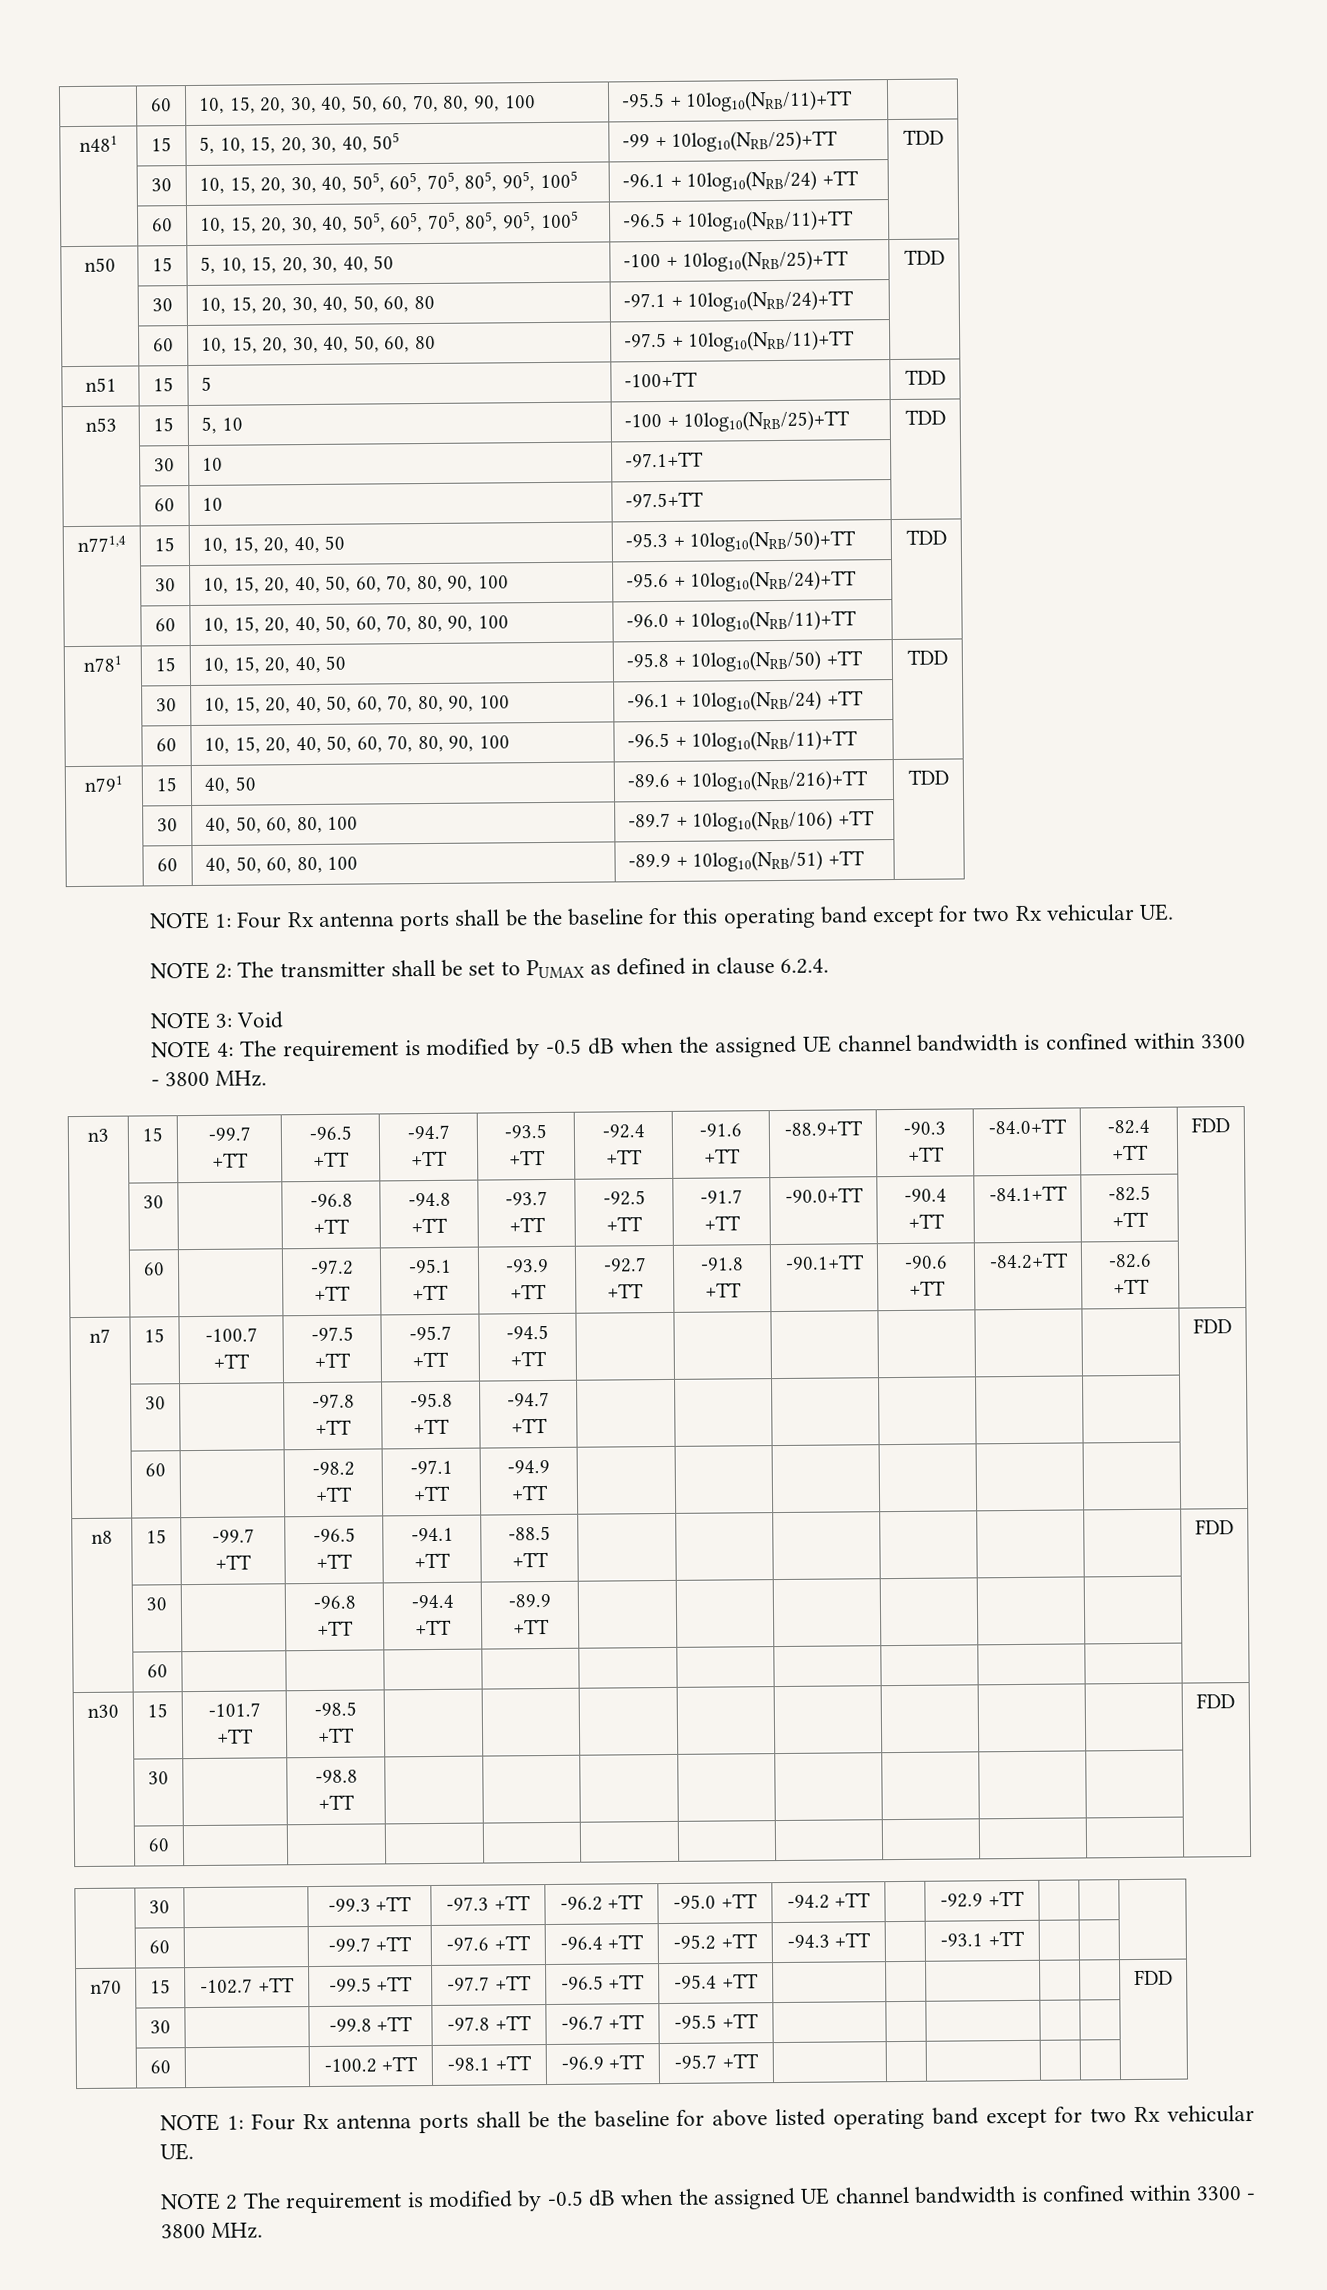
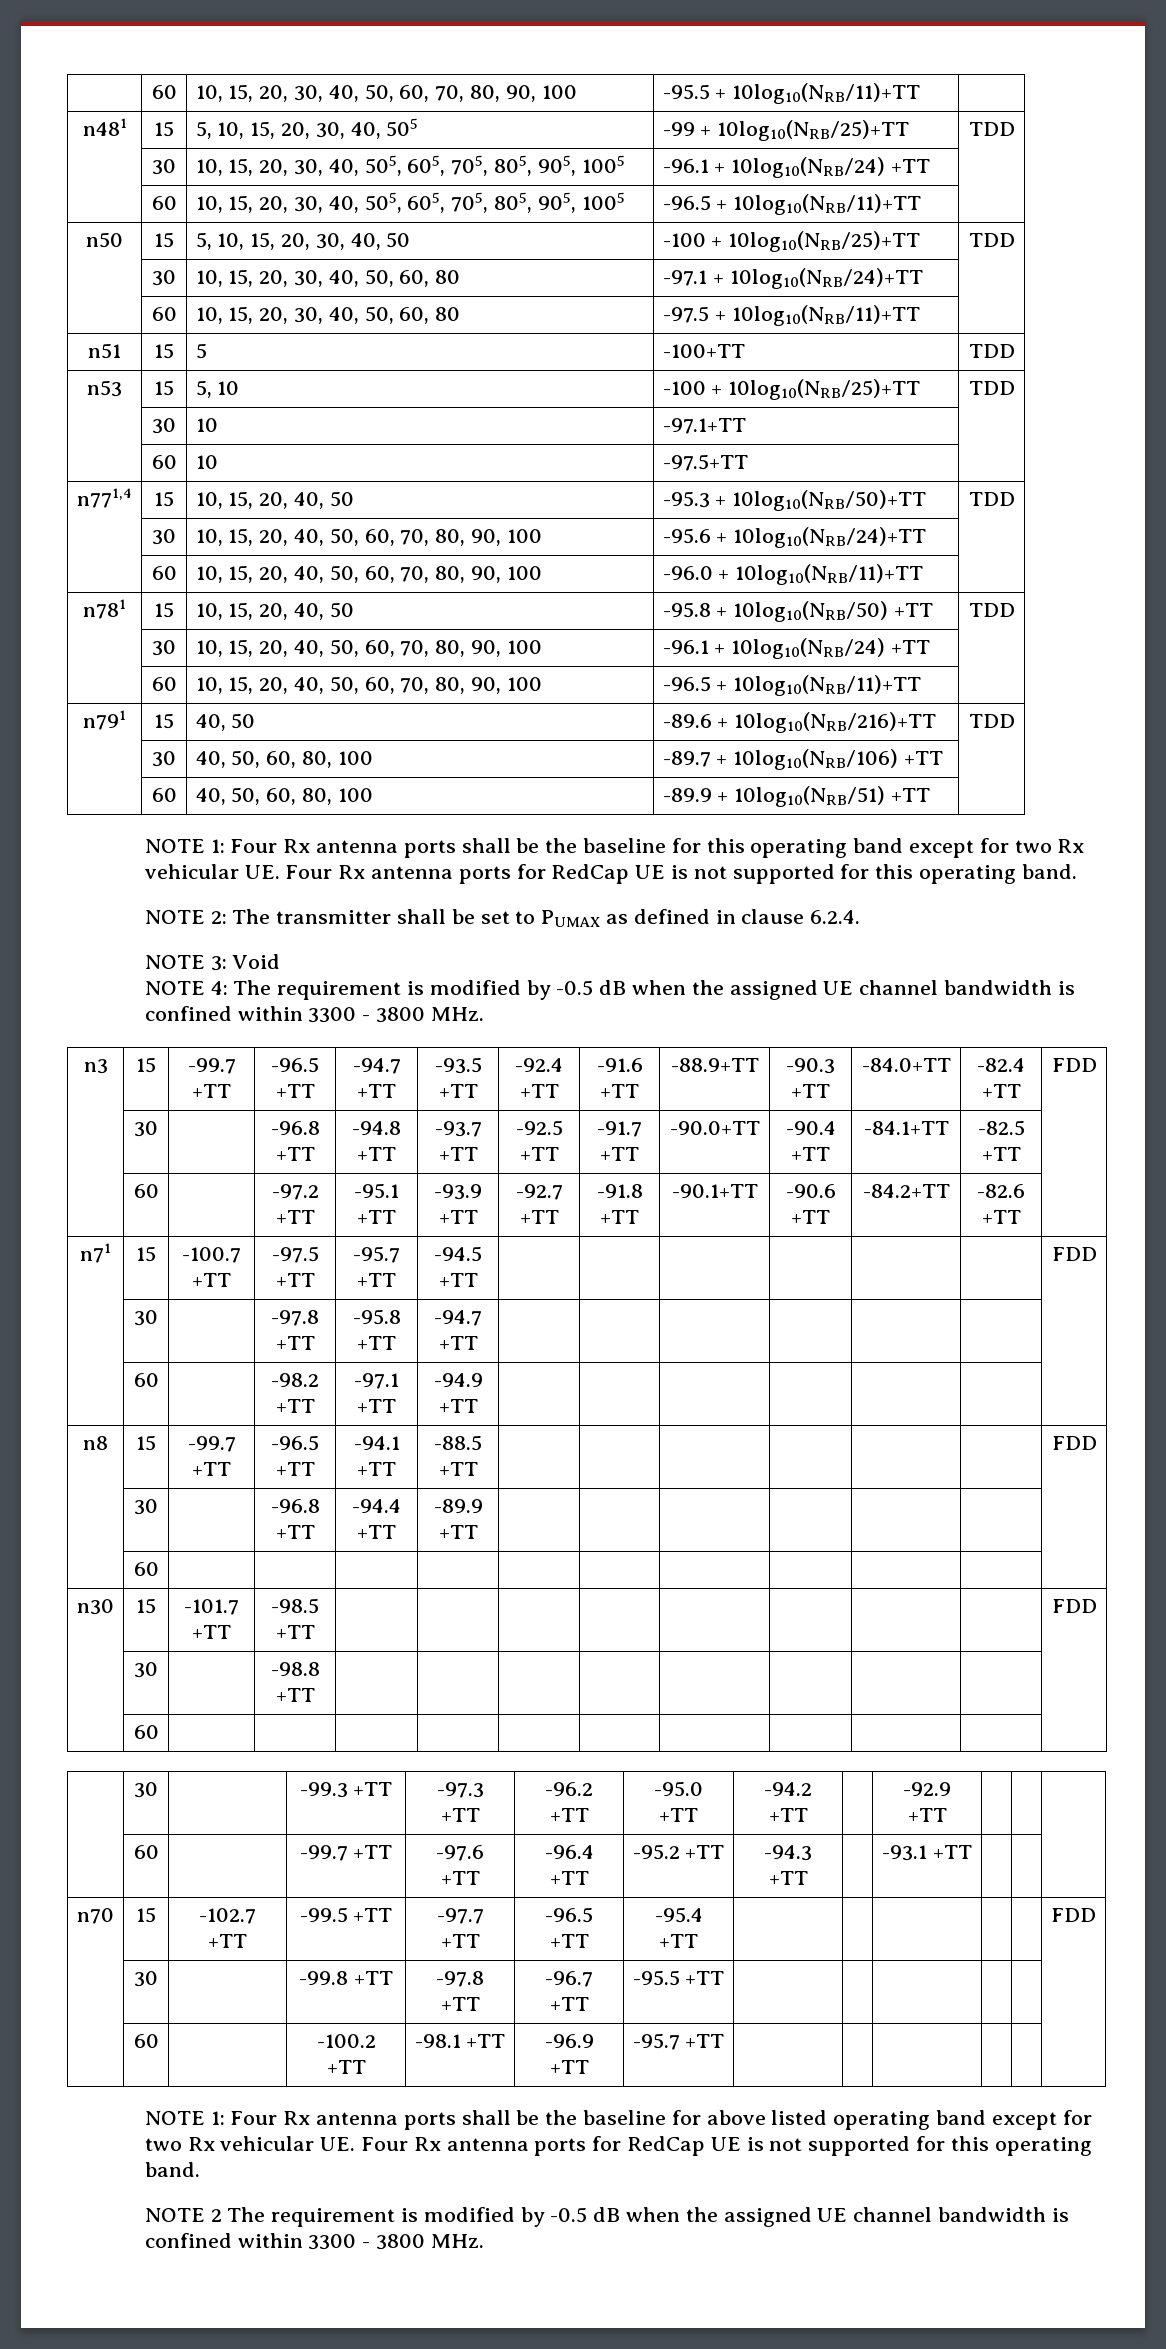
(1175, 912) none -> [285,864,1077,884] Four Rx antenna ports for RedCap UE is not supported for this operating band.
[89,1328,111,1343] n7 -> [80,1243,111,1263] n71
(195, 2152) none -> [360,2136,1092,2156] [144,2162,200,2177] Four Rx antenna ports for RedCap UE is not supported for this operating band.

